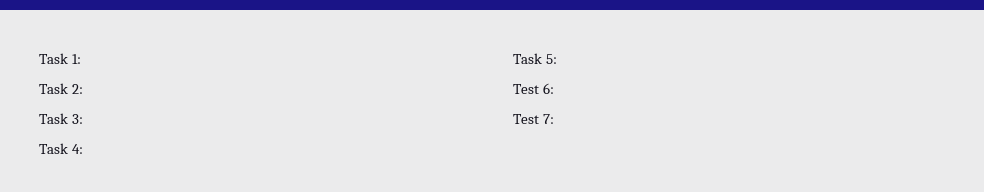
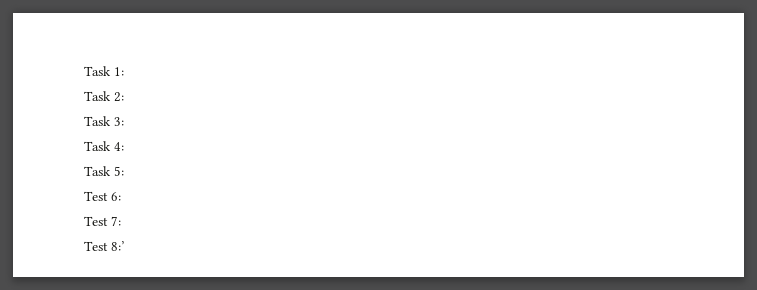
(554, 119) none -> [84,241,125,251] // Test 8:’

